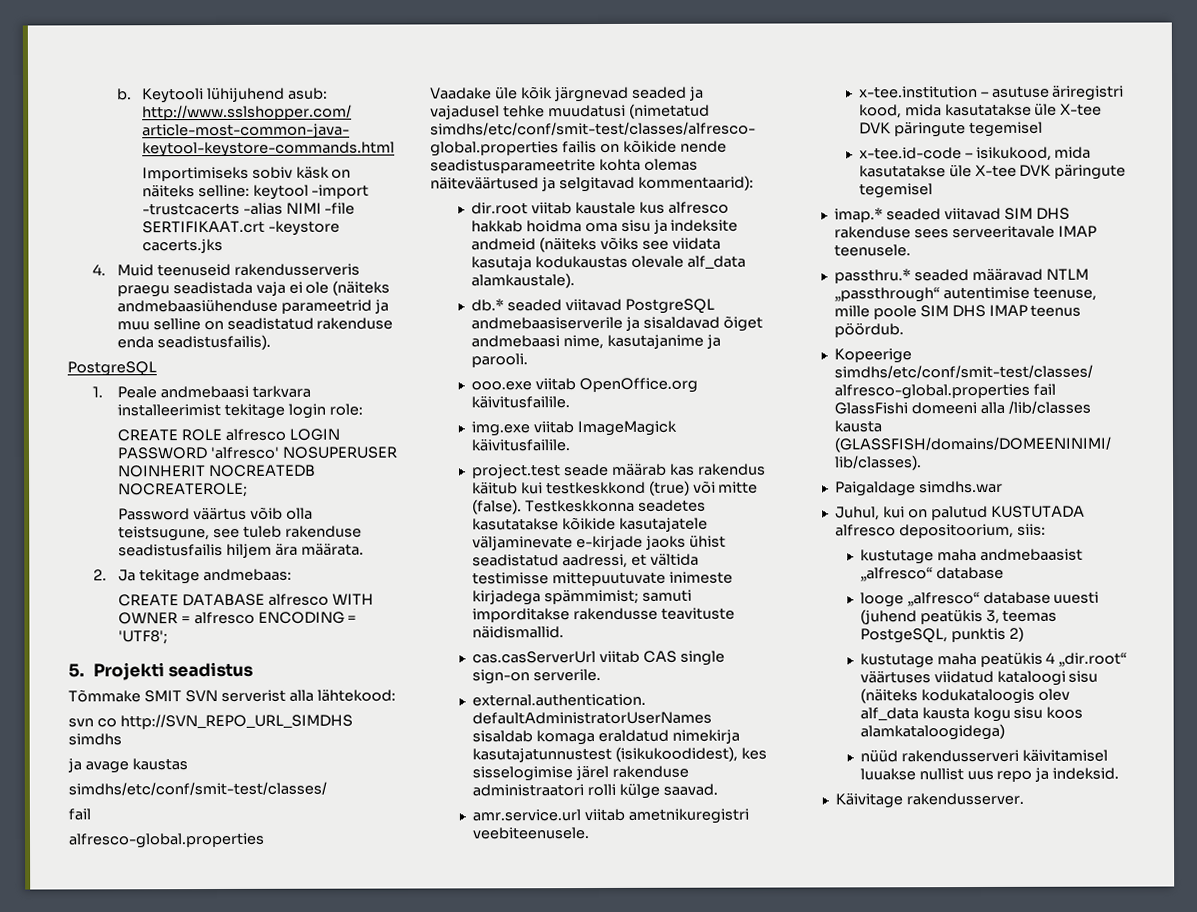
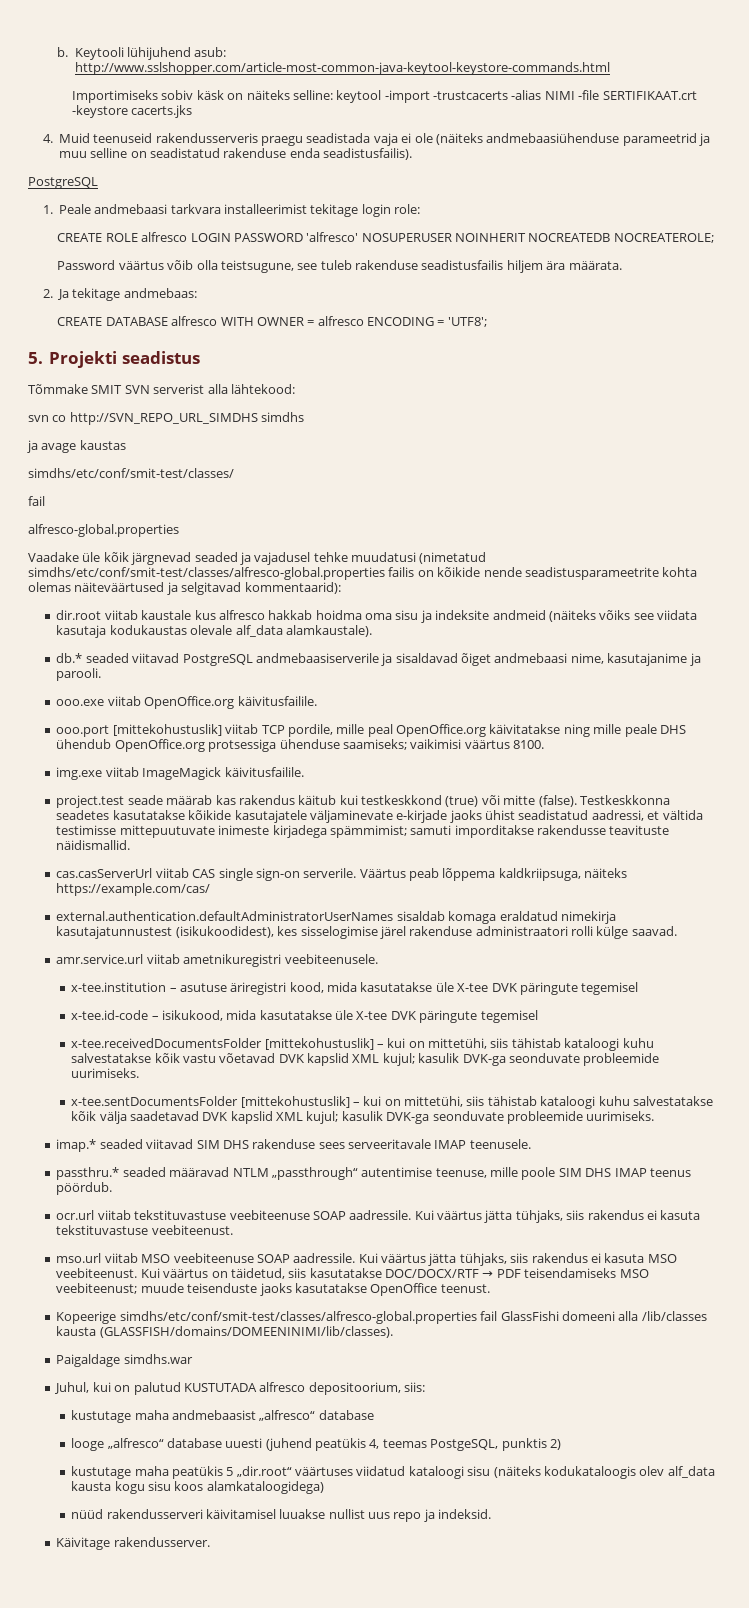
(570, 402) none -> [56,724,686,737] [56,739,545,752] // ooo.port [mittekohustuslik] viitab TCP pordile, mille peal OpenOffice.org käivitatakse ning mille peale DHS ühendub OpenOffice.org protsessiga ühenduse saamiseks; vaikimisi väärtus 8100.
(601, 675) none -> [359,868,628,881] [56,883,211,896] Väärtus peab lõppema kaldkriipsuga, näiteks https://example.com/cas/
(933, 191) none -> [71,1038,654,1051] [71,1053,660,1066] [71,1068,140,1078] [71,1096,713,1109] [71,1111,655,1124] // x-tee.receivedDocumentsFolder [mittekohustuslik] – kui on mittetühi, siis tähistab kataloogi kuhu salvestatakse kõik vastu võetavad DVK kapslid XML kujul; kasulik DVK-ga seonduvate probleemide uurimiseks. // x-tee.sentDocumentsFolder [mittekohustuslik] – kui on mittetühi, siis tähistab kataloogi kuhu salvestatakse kõik välja saadetavad DVK kapslid XML kujul; kasulik DVK-ga seonduvate probleemide uurimiseks.
(904, 330) none -> [56,1210,701,1223] [56,1225,233,1235] [56,1253,677,1266] [56,1268,649,1279] [56,1283,490,1296] // ocr.url viitab tekstituvastuse veebiteenuse SOAP aadressile. Kui väärtus jätta tühjaks, siis rakendus ei kasuta tekstituvastuse veebiteenust. // mso.url viitab MSO veebiteenuse SOAP aadressile. Kui väärtus jätta tühjaks, siis rakendus ei kasuta MSO veebiteenust. Kui väärtus on täidetud, siis kasutatakse DOC/DOCX/RTF → PDF teisendamiseks MSO veebiteenust; muude teisenduste jaoks kasutatakse OpenOffice teenust.
[985,609,1000,624] 3, -> [369,1439,380,1449] 4,
[1045,652,1056,664] 4 -> [226,1467,234,1476] 5

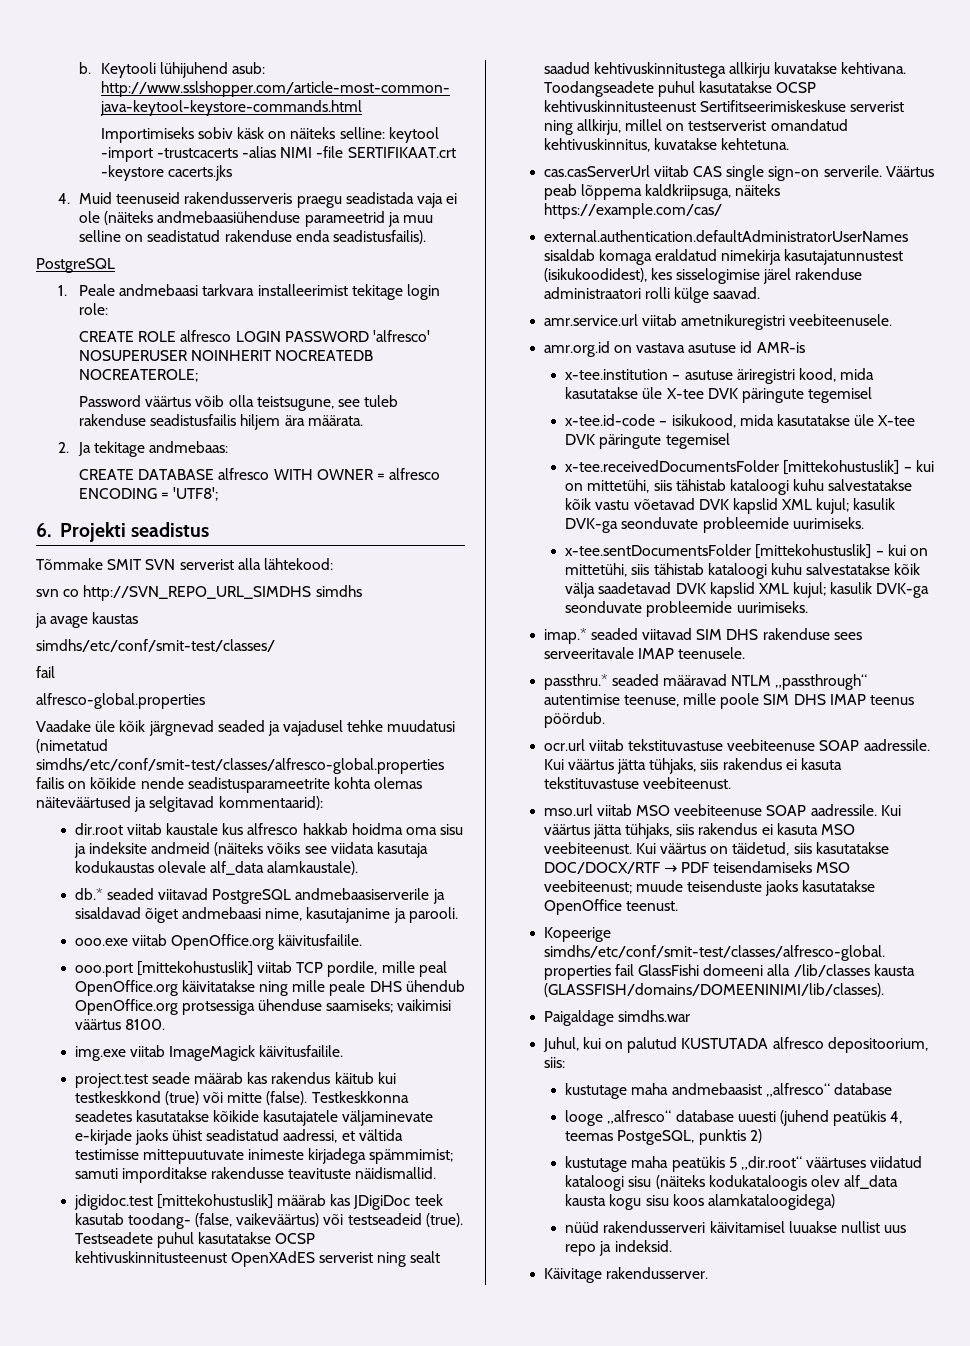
[28,352,43,364] 5. -> [36,523,52,537] 6.
(131, 845) none -> [73,1194,443,1210] [74,1213,463,1229] [74,1232,316,1248] [74,1251,441,1267] [543,62,907,78] [543,81,817,97] [543,100,904,112] [543,119,848,135] [543,138,789,152] // jdigidoc.test [mittekohustuslik] määrab kas JDigiDoc teek kasutab toodang- (false, vaikeväärtus) või testseadeid (true). Testseadete puhul kasutatakse OCSP kehtivuskinnitusteenust OpenXAdES serverist ning sealt saadud kehtivuskinnitustega allkirju kuvatakse kehtivana. Toodangseadete puhul kasutatakse OCSP kehtivuskinnitusteenust Sertifitseerimiskeskuse serverist ning allkirju, millel on testserverist omandatud kehtivuskinnitus, kuvatakse kehtetuna.
(378, 959) none -> [543,341,805,357] // amr.org.id on vastava asutuse id AMR-is

